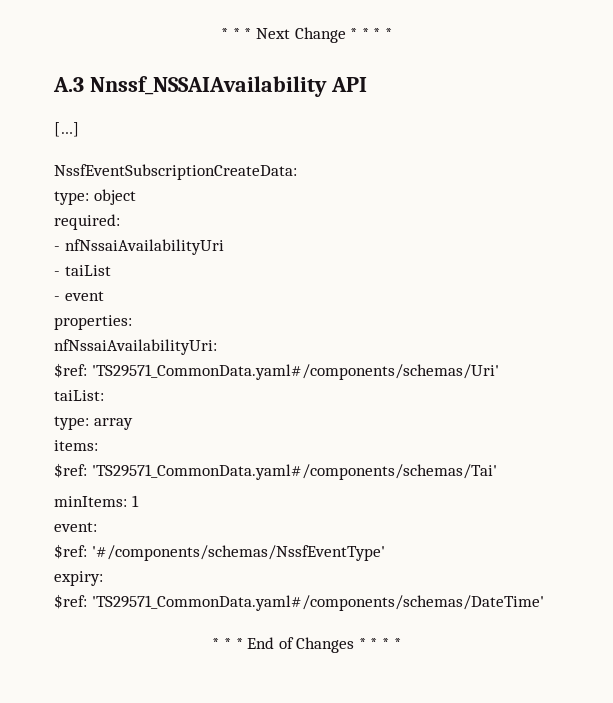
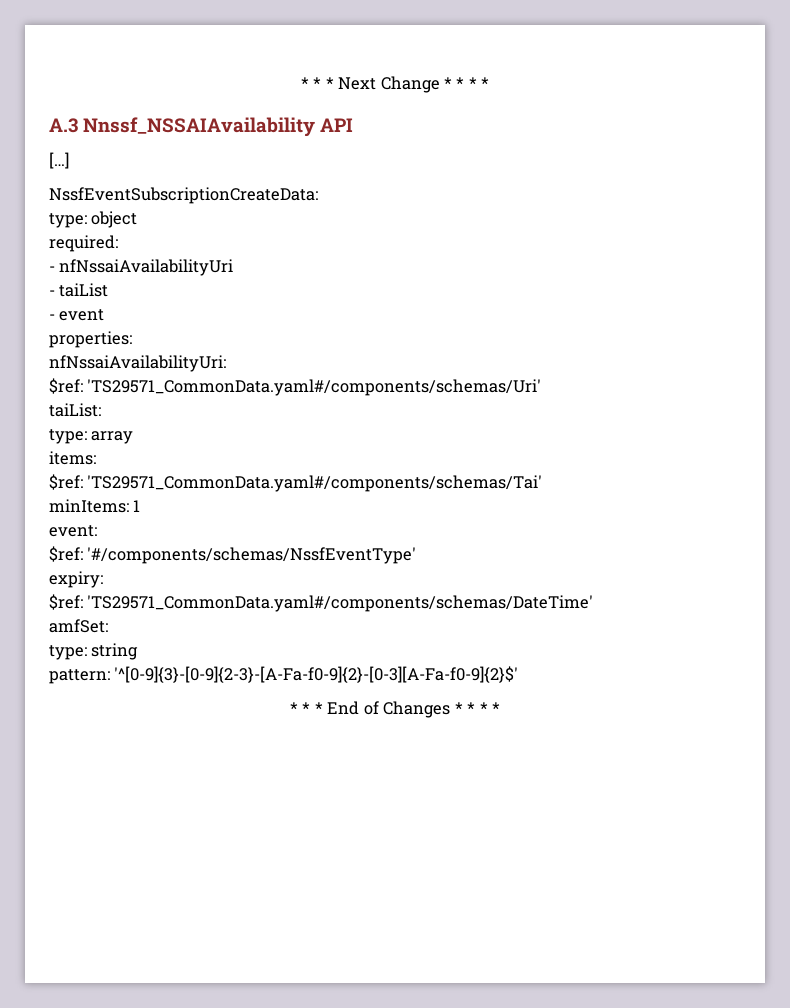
(544, 603) none -> [49,619,108,633] [49,643,139,660] [49,666,519,684] // amfSet: // type: string // pattern: '^[0-9]{3}-[0-9]{2-3}-[A-Fa-f0-9]{2}-[0-3][A-Fa-f0-9]{2}$'

